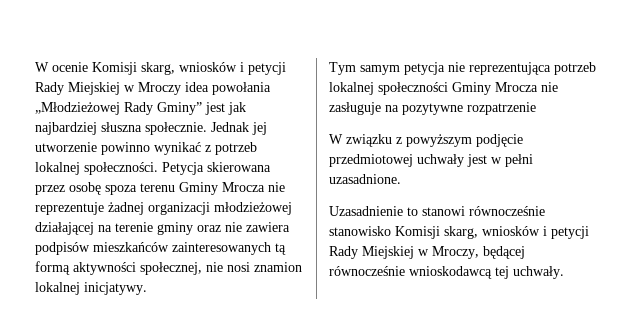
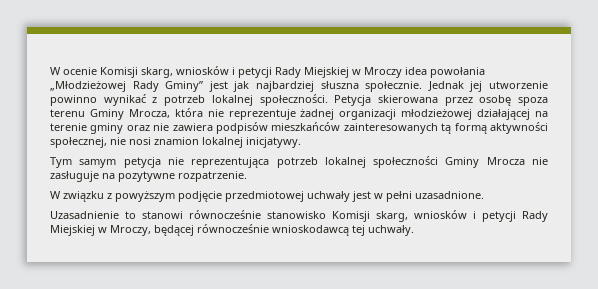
[222,182,265,192] Mrocza -> [128,108,203,118] Mrocza, która
[467,102,536,115] rozpatrzenie -> [178,171,247,182] rozpatrzenie.

